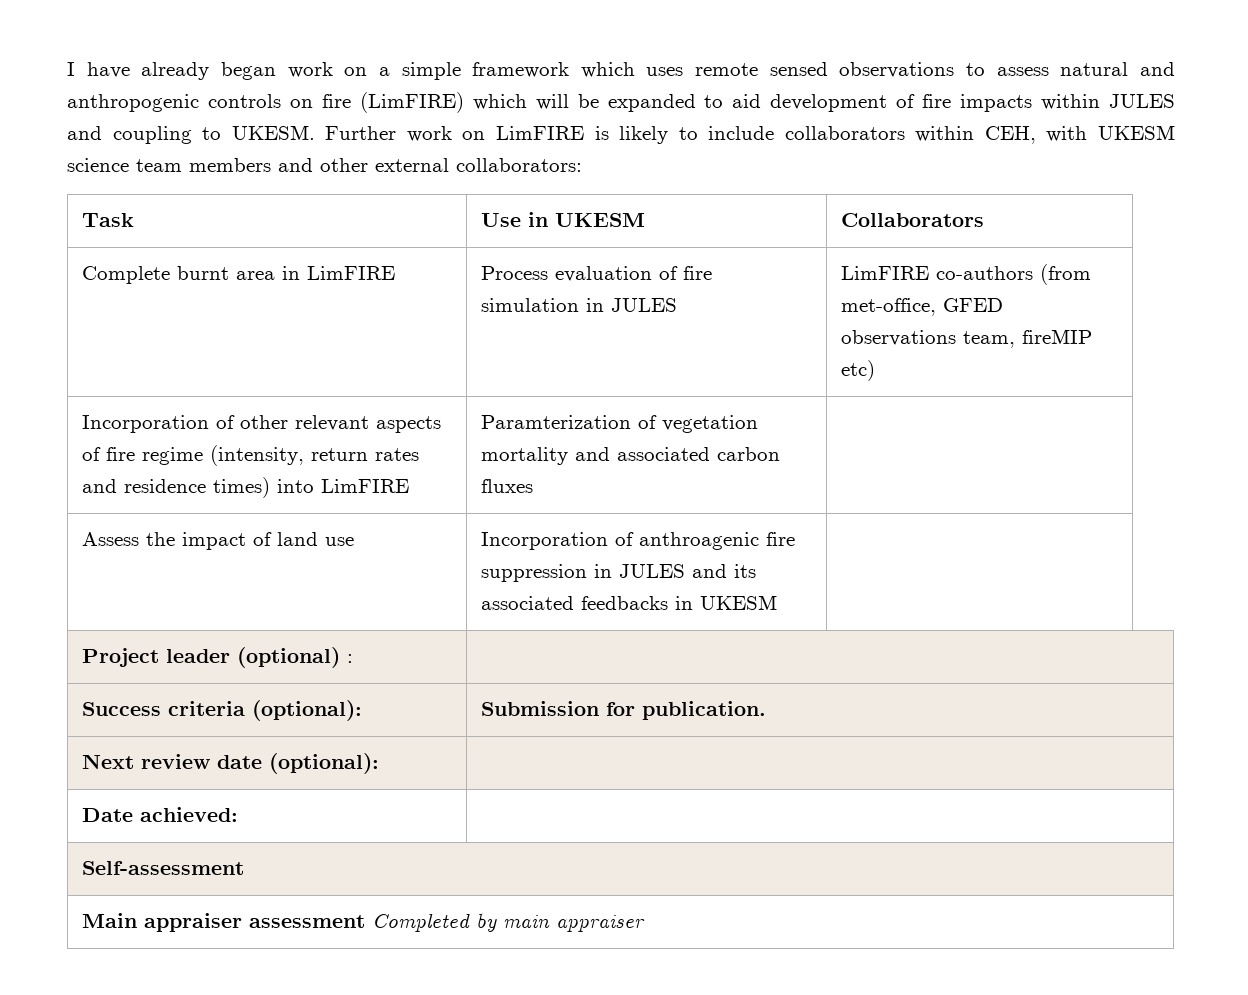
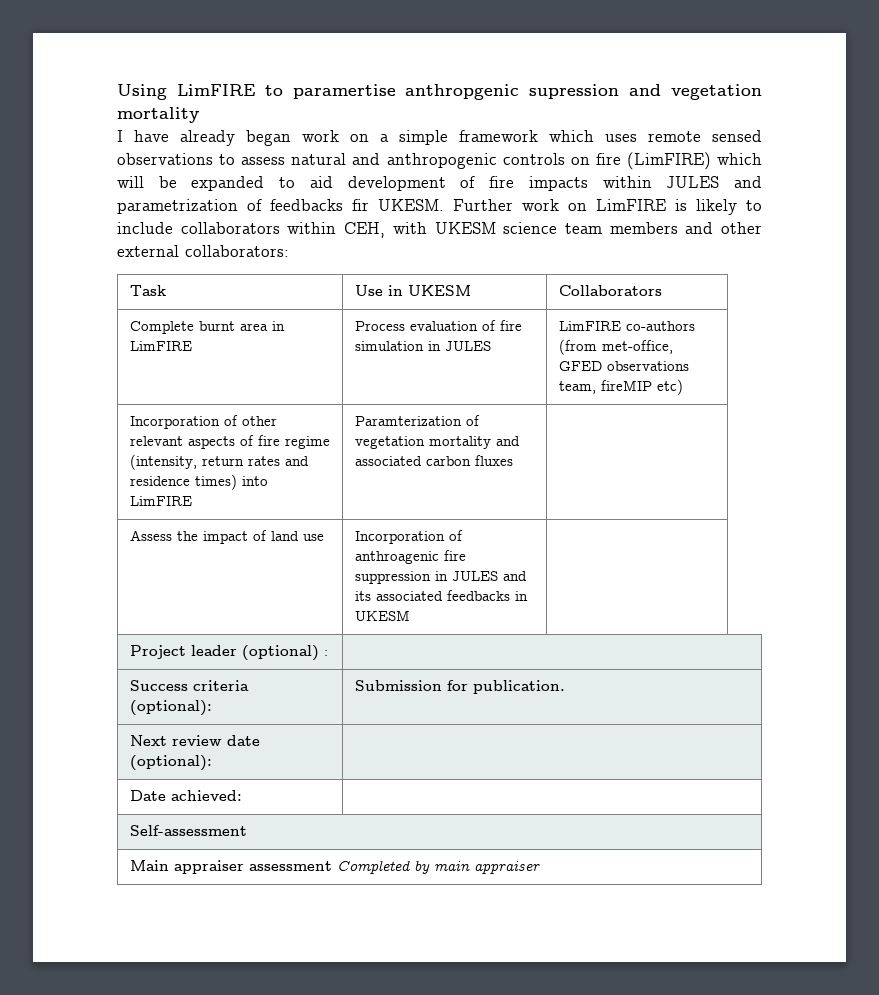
(67, 69) none -> [117,84,762,100] [117,107,199,123] Using LimFIRE to paramertise anthropgenic supression and vegetation mortality //
[112,126,222,144] coupling to -> [117,199,369,214] parametrization of feedbacks fir

